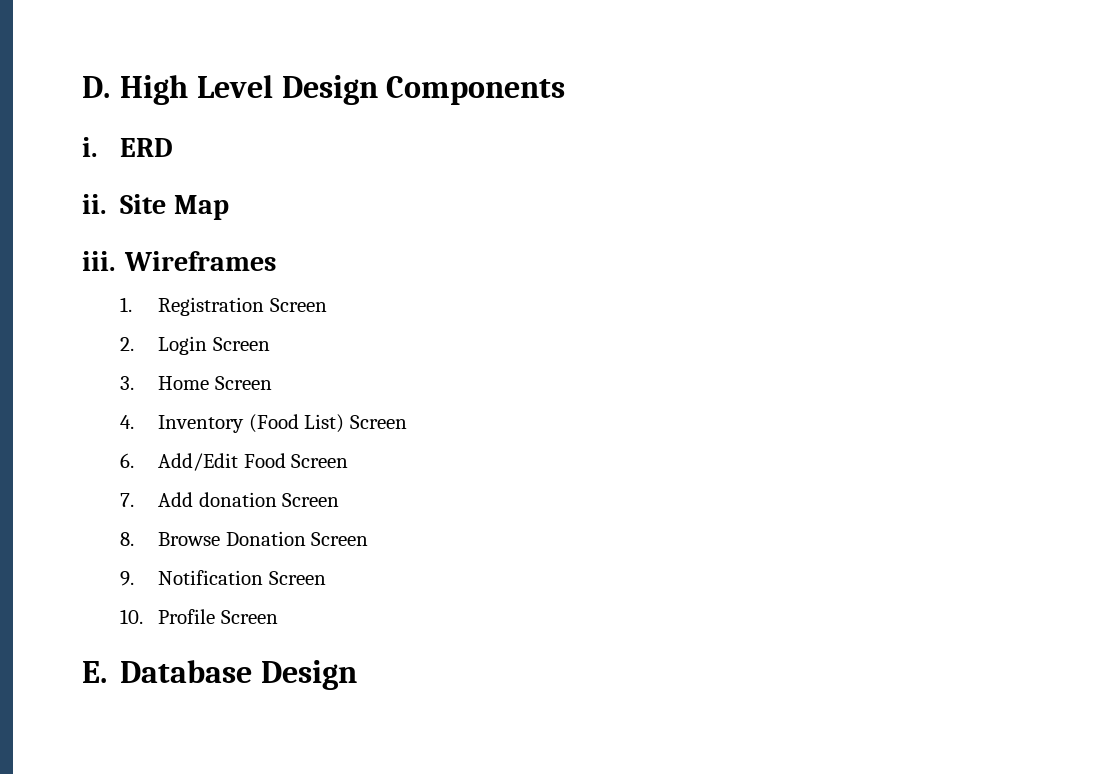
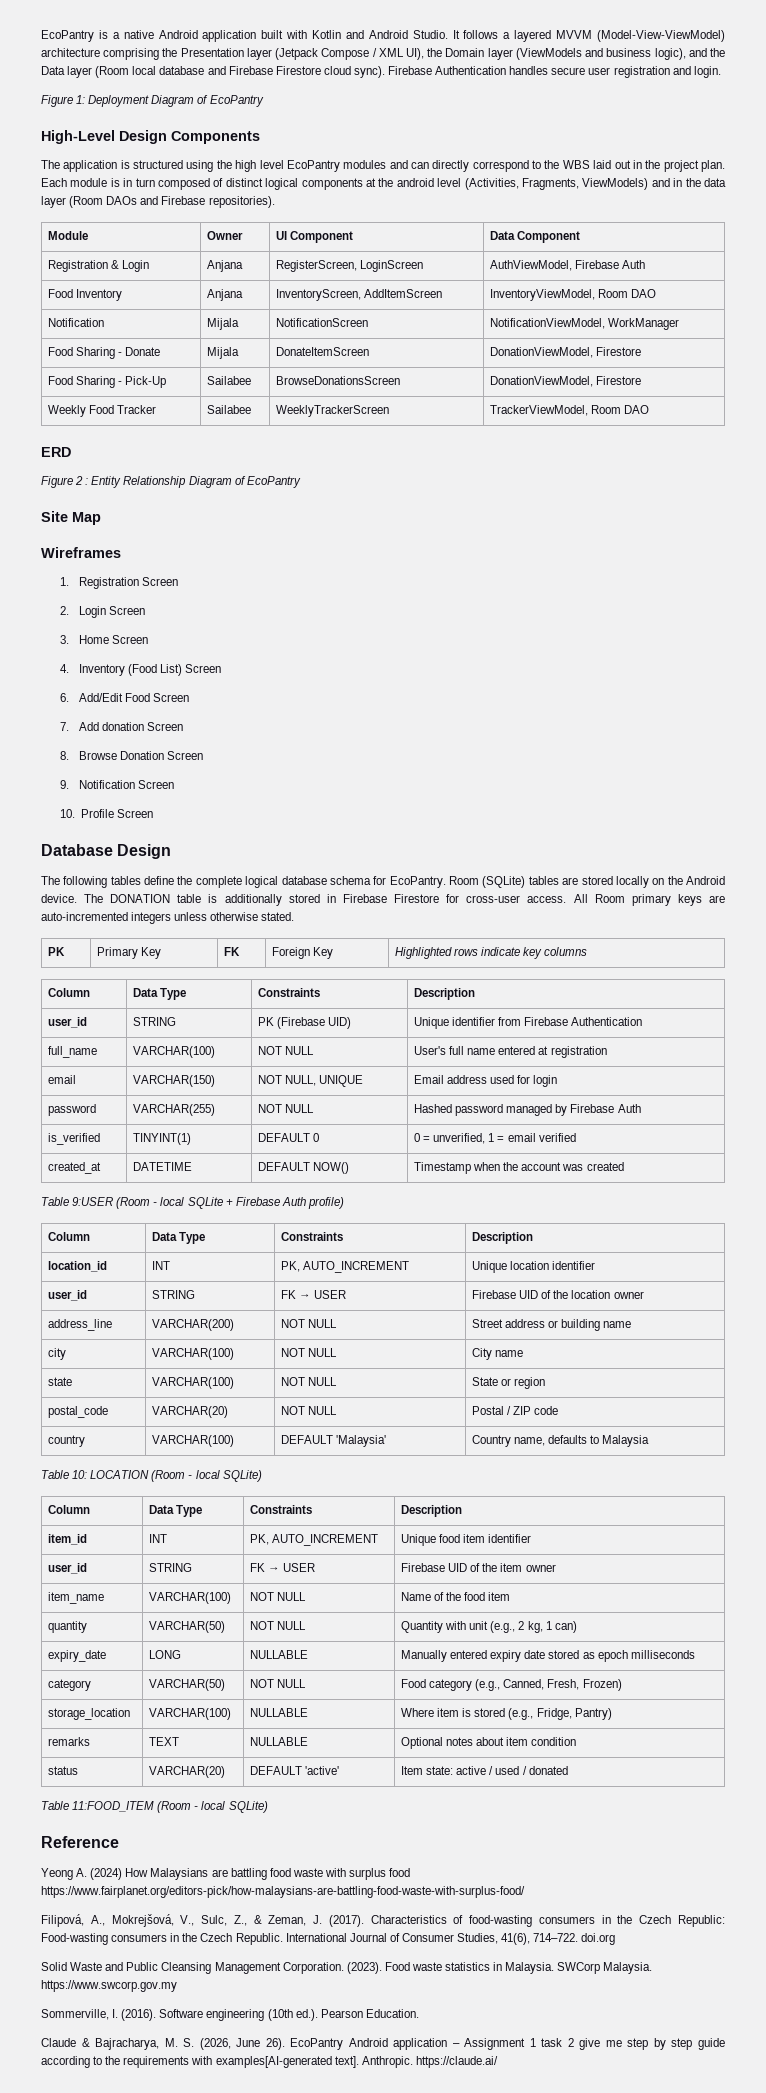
[82,75,566,105] [82,137,174,157] [82,194,106,214] D. High Level Design Components // i. ERD // ii. -> [41,30,725,42] [41,48,725,60] [41,66,721,78] [41,95,264,107] [41,130,260,144] [41,160,726,172] [41,178,726,190] [41,196,275,208] [48,231,89,240] [207,231,244,240] [276,231,354,243] [490,231,581,243] [48,260,150,272] [207,260,244,272] [276,260,424,272] [490,260,646,271] [48,289,123,301] [207,289,244,301] [276,289,443,301] [490,289,657,301] [48,318,105,327] [207,318,240,330] [276,318,369,327] [490,318,680,330] [48,347,161,359] [207,347,240,359] [276,347,370,356] [490,347,642,358] [48,376,167,388] [207,376,252,385] [276,376,401,385] [490,376,642,387] [48,405,157,417] [207,405,252,414] [276,405,390,417] [490,405,650,416] [41,447,71,457] [41,476,301,488] EcoPantry is a native Android application built with Kotlin and Android Studio. It follows a layered MVVM (Model-View-ViewModel) architecture comprising the Presentation layer (Jetpack Compose / XML UI), the Domain layer (ViewModels and business logic), and the Data layer (Room local database and Firebase Firestore cloud sync). Firebase Authentication handles secure user registration and login. // Figure 1: Deployment Diagram of EcoPantry // High-Level Design Components // The application is structured using the high level EcoPantry modules and can directly correspond to the WBS laid out in the project plan. Each module is in turn composed of distinct logical components at the android level (Activities, Fragments, ViewModels) and in the data layer (Room DAOs and Firebase repositories). // Module | Owner | UI Component | Data Component // Registration & Login | Anjana | RegisterScreen, LoginScreen | AuthViewModel, Firebase Auth // Food Inventory | Anjana | InventoryScreen, AddItemScreen | InventoryViewModel, Room DAO // Notification | Mijala | NotificationScreen | NotificationViewModel, WorkManager // Food Sharing - Donate | Mijala | DonateItemScreen | DonationViewModel, Firestore // Food Sharing - Pick-Up | Sailabee | BrowseDonationsScreen | DonationViewModel, Firestore // Weekly Food Tracker | Sailabee | WeeklyTrackerScreen | TrackerViewModel, Room DAO // ERD // Figure 2 : Entity Relationship Diagram of EcoPantry //
[82,251,115,271] iii. -> (101, 518) none
[82,661,107,683] E. -> (153, 813) none
(357, 675) none -> [41,876,725,888] [41,894,726,906] [41,912,295,924] [48,947,66,956] [97,947,162,959] [224,947,241,956] [272,947,334,959] [395,947,588,959] [48,988,91,997] [133,988,187,1000] [258,988,321,997] [414,988,476,1000] [48,1017,88,1028] [133,1017,177,1026] [258,1017,352,1029] [414,1017,643,1029] [48,1046,98,1058] [133,1046,216,1058] [258,1046,315,1055] [414,1046,607,1058] [48,1075,77,1084] [133,1075,216,1087] [258,1075,364,1087] [414,1075,558,1087] [48,1104,97,1116] [133,1104,216,1116] [258,1104,315,1113] [414,1104,641,1116] [48,1133,101,1145] [133,1133,192,1145] [258,1133,320,1142] [414,1133,576,1144] [48,1162,102,1174] [133,1162,193,1171] [258,1162,350,1174] [414,1162,624,1174] [41,1197,344,1209] [48,1232,91,1241] [152,1232,206,1244] [281,1232,344,1241] [472,1232,534,1244] [48,1261,108,1272] [152,1261,171,1270] [281,1261,410,1273] [472,1261,596,1273] [48,1290,88,1301] [152,1290,196,1299] [281,1290,347,1299] [472,1290,644,1299] [48,1319,113,1331] [152,1319,235,1331] [281,1319,338,1328] [472,1319,632,1331] [48,1348,67,1360] [152,1348,235,1360] [281,1348,338,1357] [472,1348,524,1360] [48,1377,73,1386] [152,1377,235,1389] [281,1377,338,1386] [472,1377,546,1389] [48,1406,109,1418] [152,1406,229,1418] [281,1406,338,1415] [472,1406,559,1415] [48,1435,86,1447] [152,1435,235,1447] [281,1435,387,1447] [472,1435,650,1447] [41,1470,262,1482] [48,1505,91,1514] [149,1505,203,1517] [250,1505,313,1514] [401,1505,463,1517] [48,1534,88,1545] [149,1534,168,1543] [250,1534,379,1546] [401,1534,532,1546] [48,1563,88,1574] [149,1563,193,1572] [250,1563,316,1572] [401,1563,556,1572] [48,1592,105,1604] [149,1592,232,1604] [250,1592,307,1601] [401,1592,511,1601] [48,1621,88,1633] [149,1621,226,1633] [250,1621,307,1630] [401,1621,577,1633] [48,1650,107,1662] [149,1650,182,1659] [250,1650,309,1659] [401,1650,695,1662] [48,1679,92,1691] [149,1679,226,1691] [250,1679,307,1688] [401,1679,622,1691] [48,1708,131,1720] [149,1708,232,1720] [250,1708,309,1717] [401,1708,612,1720] [48,1737,91,1746] [149,1737,180,1746] [250,1737,309,1746] [401,1737,577,1749] [48,1766,79,1775] [149,1766,226,1778] [250,1766,340,1775] [401,1766,568,1775] [41,1801,268,1813] [41,1836,119,1848] [41,1868,411,1880] [41,1886,525,1898] [41,1914,725,1927] [41,1933,616,1945] [41,1962,653,1974] [41,1980,177,1992] [41,2009,419,2021] [41,2038,725,2050] [41,2056,498,2068] // The following tables define the complete logical database schema for EcoPantry. Room (SQLite) tables are stored locally on the Android device. The DONATION table is additionally stored in Firebase Firestore for cross-user access. All Room primary keys are auto-incremented integers unless otherwise stated. // PK | Primary Key | FK | Foreign Key | Highlighted rows indicate key columns // Column | Data Type | Constraints | Description // user_id | STRING | PK (Firebase UID) | Unique identifier from Firebase Authentication // full_name | VARCHAR(100) | NOT NULL | User's full name entered at registration // email | VARCHAR(150) | NOT NULL, UNIQUE | Email address used for login // password | VARCHAR(255) | NOT NULL | Hashed password managed by Firebase Auth // is_verified | TINYINT(1) | DEFAULT 0 | 0 = unverified, 1 = email verified // created_at | DATETIME | DEFAULT NOW() | Timestamp when the account was created // Table 9:USER (Room - local SQLite + Firebase Auth profile) // Column | Data Type | Constraints | Description // location_id | INT | PK, AUTO_INCREMENT | Unique location identifier // user_id | STRING | FK → USER | Firebase UID of the location owner // address_line | VARCHAR(200) | NOT NULL | Street address or building name // city | VARCHAR(100) | NOT NULL | City name // state | VARCHAR(100) | NOT NULL | State or region // postal_code | VARCHAR(20) | NOT NULL | Postal / ZIP code // country | VARCHAR(100) | DEFAULT 'Malaysia' | Country name, defaults to Malaysia // Table 10: LOCATION (Room - local SQLite) // Column | Data Type | Constraints | Description // item_id | INT | PK, AUTO_INCREMENT | Unique food item identifier // user_id | STRING | FK → USER | Firebase UID of the item owner // item_name | VARCHAR(100) | NOT NULL | Name of the food item // quantity | VARCHAR(50) | NOT NULL | Quantity with unit (e.g., 2 kg, 1 can) // expiry_date | LONG | NULLABLE | Manually entered expiry date stored as epoch milliseconds // category | VARCHAR(50) | NOT NULL | Food category (e.g., Canned, Fresh, Frozen) // storage_location | VARCHAR(100) | NULLABLE | Where item is stored (e.g., Fridge, Pantry) // remarks | TEXT | NULLABLE | Optional notes about item condition // status | VARCHAR(20) | DEFAULT 'active' | Item state: active / used / donated // Table 11:FOOD_ITEM (Room - local SQLite) // Reference // Yeong A. (2024) How Malaysians are battling food waste with surplus food https://www.fairplanet.org/editors-pick/how-malaysians-are-battling-food-waste-with-surplus-food/ // Filipová, A., Mokrejšová, V., Sulc, Z., & Zeman, J. (2017). Characteristics of food-wasting consumers in the Czech Republic: Food-wasting consumers in the Czech Republic. International Journal of Consumer Studies, 41(6), 714–722. doi.org // Solid Waste and Public Cleansing Management Corporation. (2023). Food waste statistics in Malaysia. SWCorp Malaysia. https://www.swcorp.gov.my // Sommerville, I. (2016). Software engineering (10th ed.). Pearson Education. // Claude & Bajracharya, M. S. (2026, June 26). EcoPantry Android application – Assignment 1 task 2 give me step by step guide according to the requirements with examples[AI-generated text]. Anthropic. https://claude.ai/

